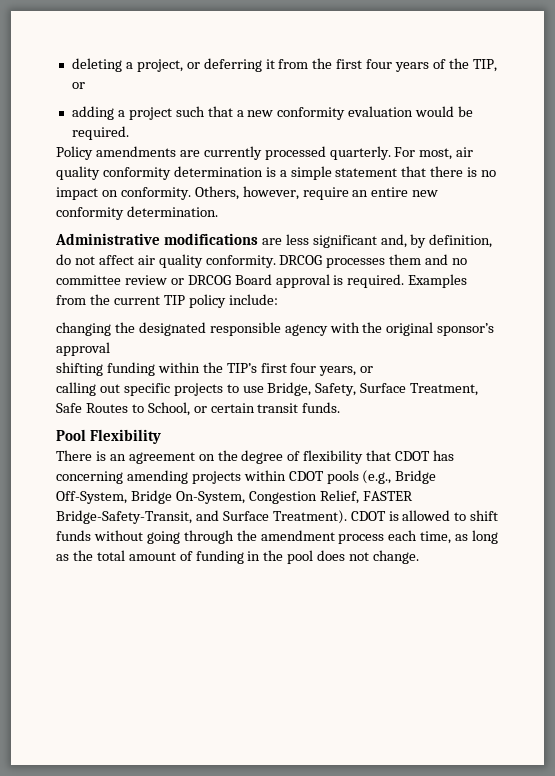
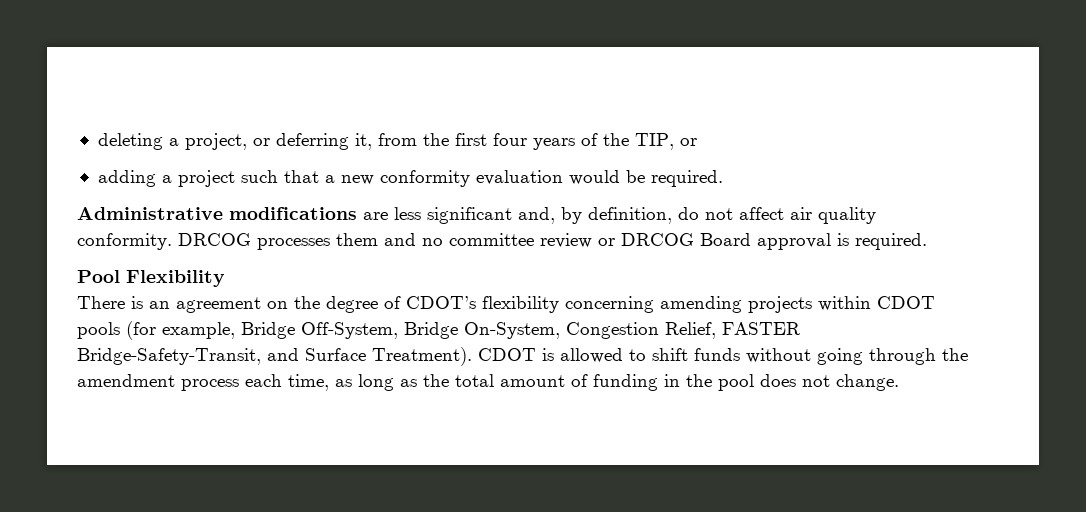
[265,59,275,69] it -> [354,133,372,150] it,
[56,146,474,160] [56,166,497,180] [56,186,439,200] [56,206,218,220] // Policy amendments are currently processed quarterly. For most, air quality conformity determination is a simple statement that there is no impact on conformity. Others, however, require an entire new conformity determination. -> (723, 178) none
[408,274,468,288] [56,294,278,308] [56,322,495,336] [56,342,110,356] [56,362,374,376] [56,382,479,396] [56,402,341,416] Examples from the current TIP policy include: // changing the designated responsible agency with the original sponsor’s approval // shifting funding within the TIP’s first four years, or // calling out specific projects to use Bridge, Safety, Surface Treatment, Safe Routes to School, or certain transit funds. -> (927, 241) none
[303,450,455,464] flexibility that CDOT has -> [406,296,559,313] CDOT’s flexibility
[362,470,392,484] (e.g., -> [126,321,235,340] (for example,

